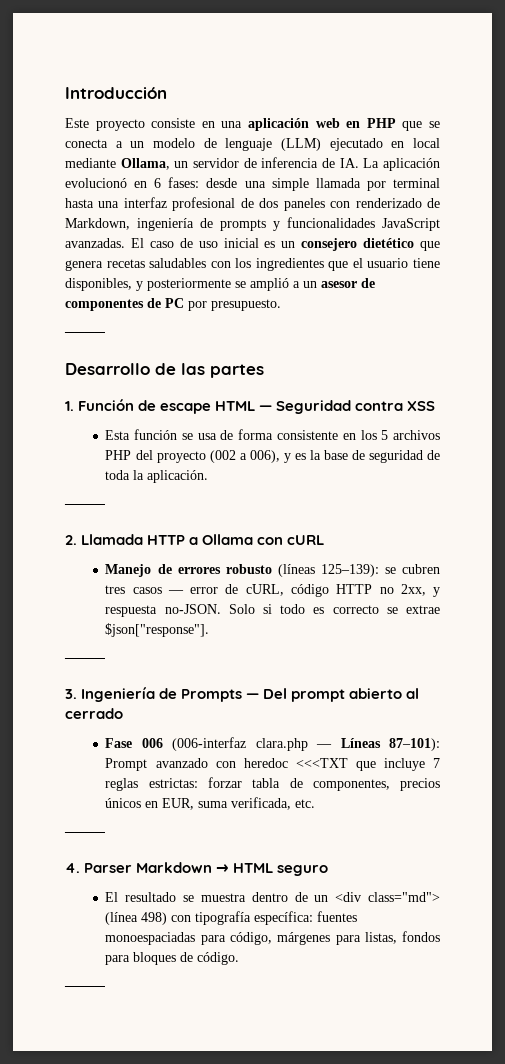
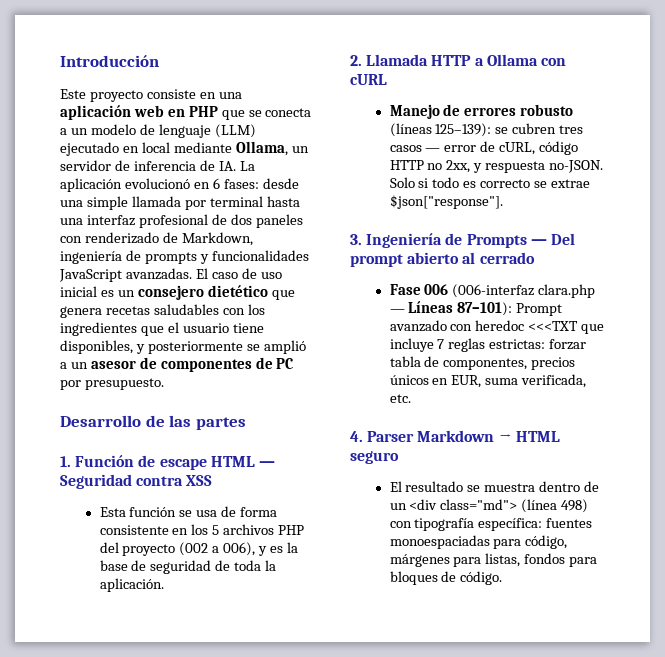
[64,332,105,337] // ──── -> (164, 384) none
[64,504,105,509] // ──── -> (164, 585) none
[64,658,105,663] // ──── -> (503, 202) none
[64,832,105,837] // ──── -> (411, 398) none
[64,986,105,991] // ──── -> (503, 578) none

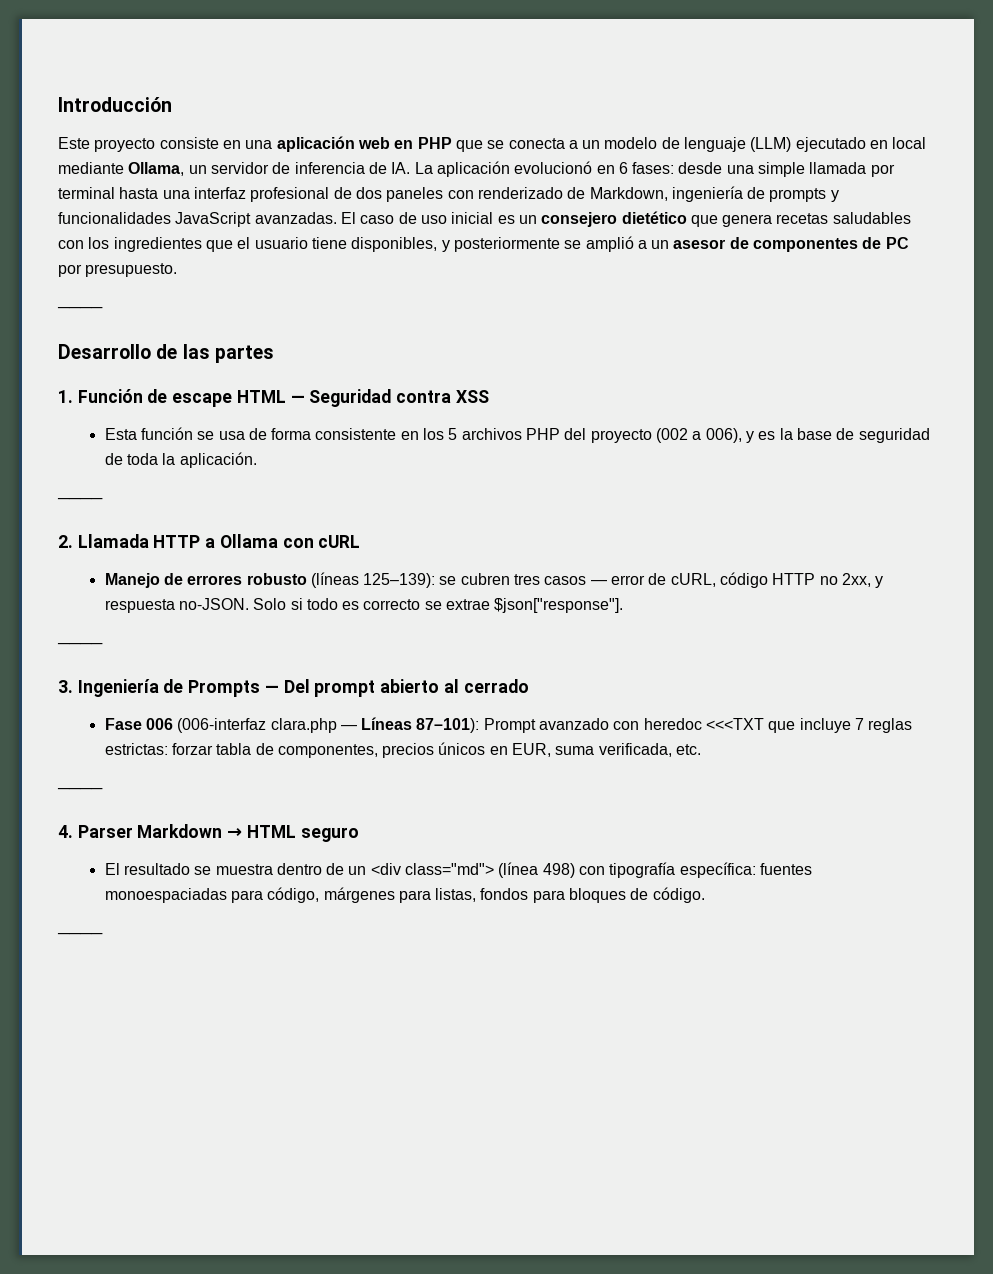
(164, 384) none -> [57,307,103,312] // ────
(164, 585) none -> [57,498,103,503] // ────
(503, 202) none -> [57,643,103,648] // ────
(411, 398) none -> [57,788,103,793] // ────
(503, 578) none -> [57,933,103,938] // ────

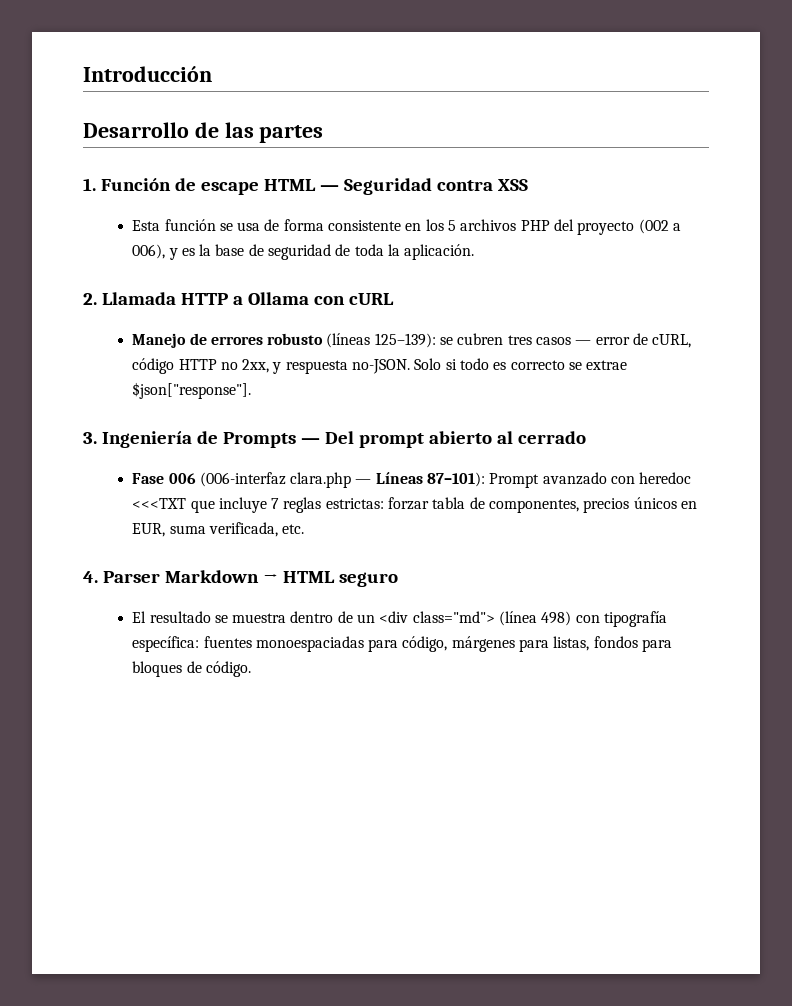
[58,136,927,152] [58,161,895,177] [58,186,839,202] [58,211,911,227] [58,236,909,252] [58,263,178,277] [57,307,103,312] // Este proyecto consiste en una aplicación web en PHP que se conecta a un modelo de lenguaje (LLM) ejecutado en local mediante Ollama, un servidor de inferencia de IA. La aplicación evolucionó en 6 fases: desde una simple llamada por terminal hasta una interfaz profesional de dos paneles con renderizado de Markdown, ingeniería de prompts y funcionalidades JavaScript avanzadas. El caso de uso inicial es un consejero dietético que genera recetas saludables con los ingredientes que el usuario tiene disponibles, y posteriormente se amplió a un asesor de componentes de PC por presupuesto. // ──── -> (212, 74) none
[57,498,103,503] // ──── -> (475, 252) none
[57,643,103,648] // ──── -> (252, 390) none
[57,788,103,793] // ──── -> (305, 529) none
[57,933,103,938] // ──── -> (251, 669) none

